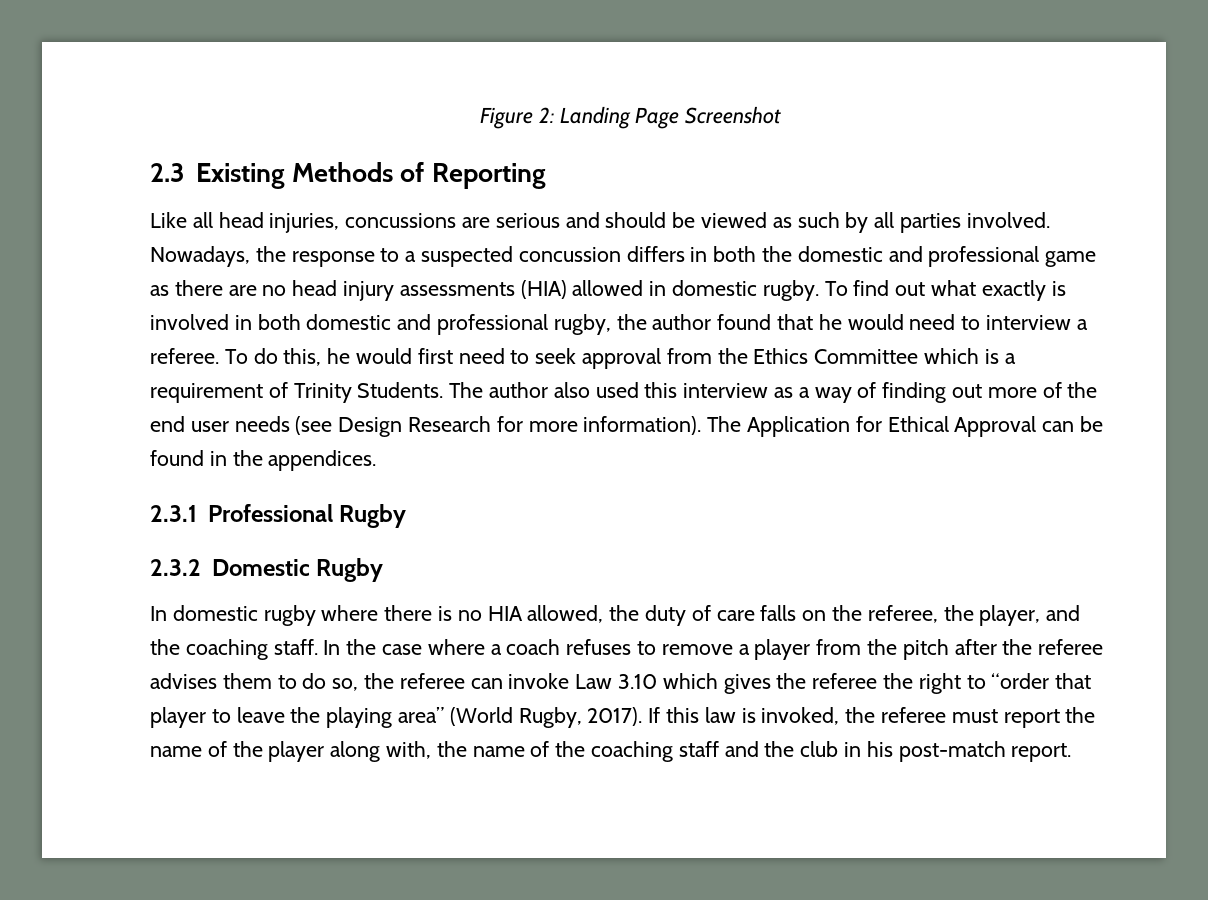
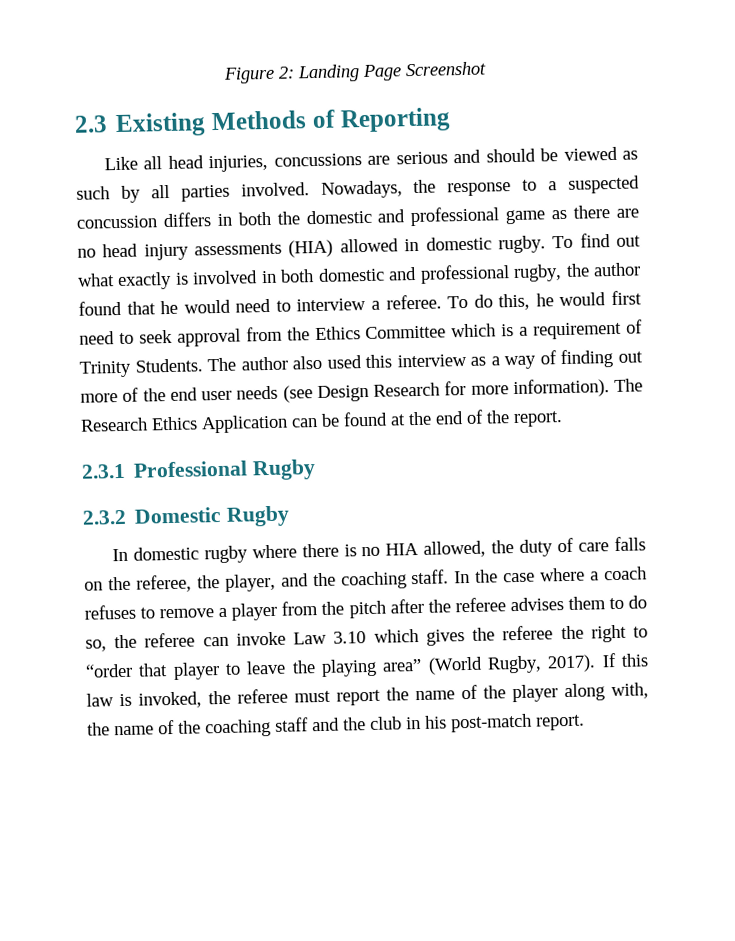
[747,416,1104,437] [150,450,377,471] Application for Ethical Approval can be found in the appendices. -> [80,409,563,434] Research Ethics Application can be found at the end of the report.

